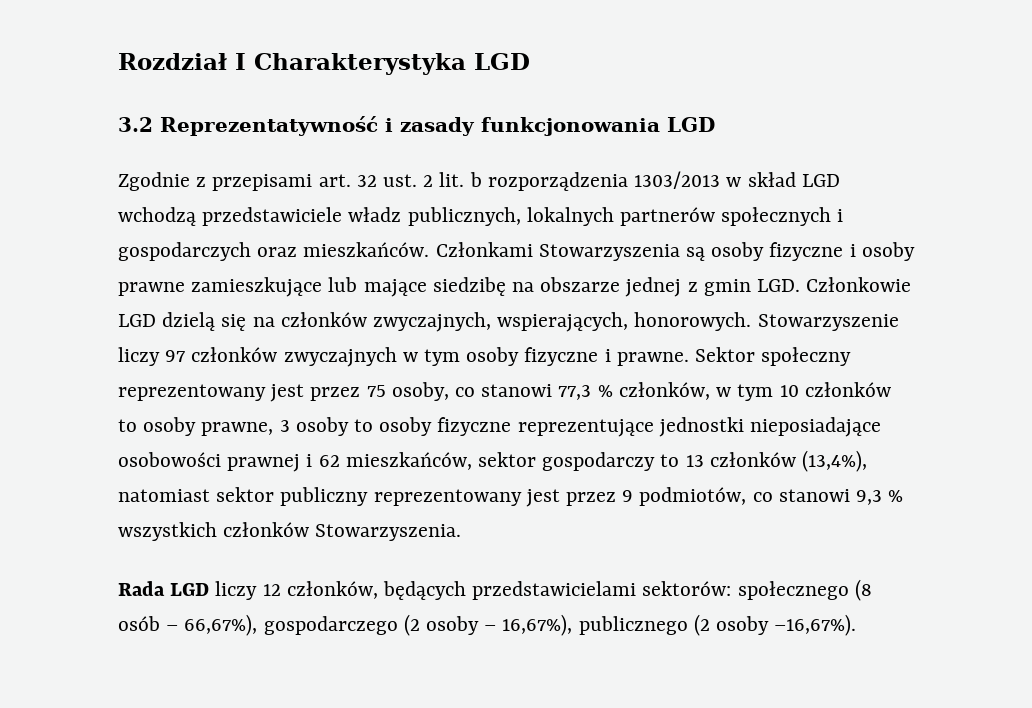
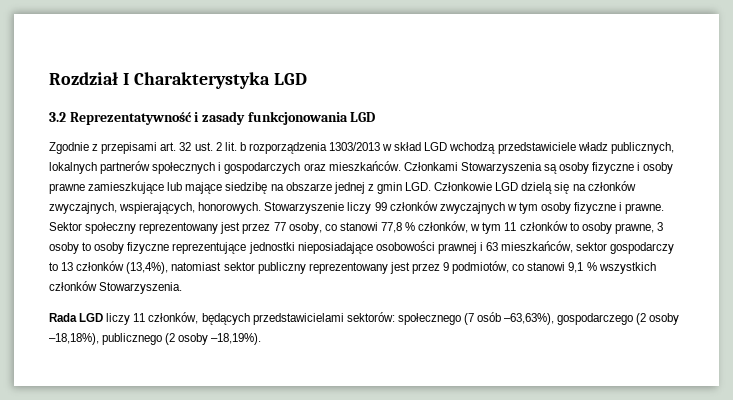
[165,350,186,362] 97 -> [374,202,387,211] 99
[366,385,386,397] 75 -> [273,222,286,231] 77
[558,385,592,400] 77,3 -> [380,222,402,233] 77,8
[779,385,799,397] 10 -> [504,222,517,231] 11
[318,455,340,467] 62 -> [486,242,499,251] 63
[856,490,883,505] 9,3 -> [568,262,584,273] 9,1
[262,584,281,596] 12 -> [133,313,146,322] 11
[854,579,872,601] [118,614,258,636] (8 osób – 66,67%), -> [463,312,555,325] (7 osób –63,63%),
[484,614,573,636] – 16,67%), -> [49,333,99,345] –18,18%),
[774,614,857,636] –16,67%). -> [211,333,262,345] –18,19%).

